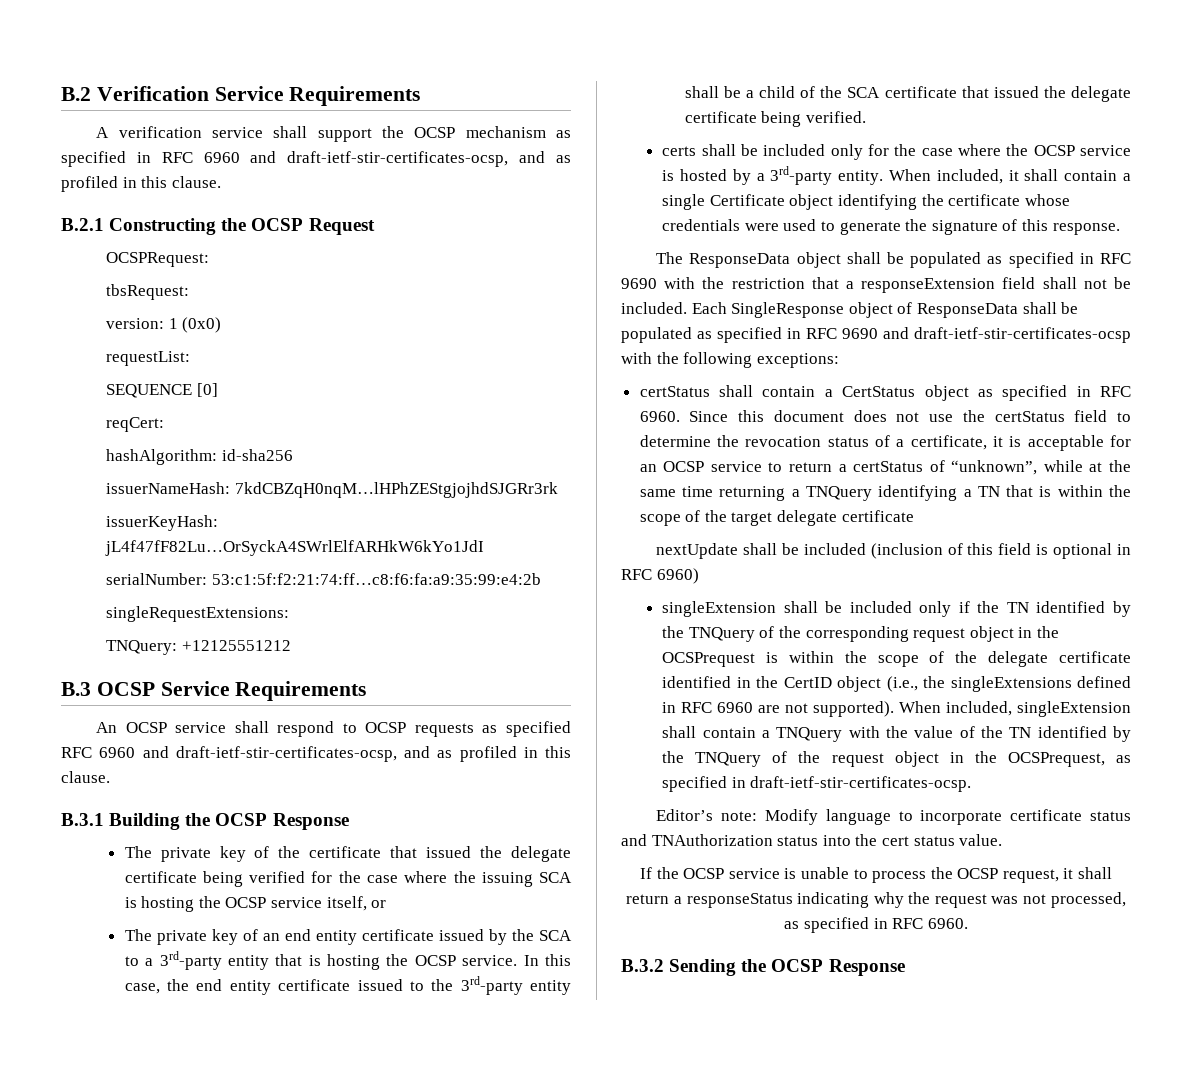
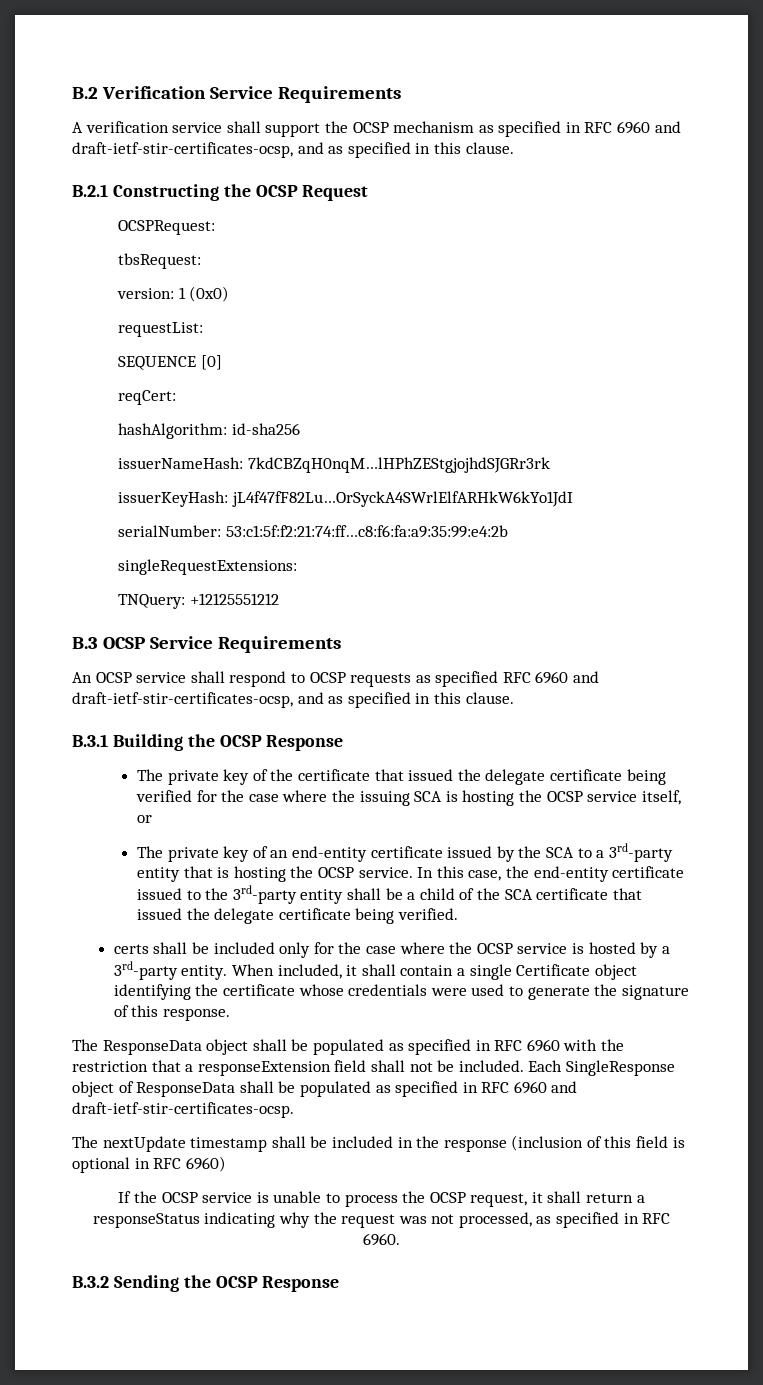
[61,176,118,192] profiled -> [347,142,411,158] specified
[459,746,517,762] profiled -> [347,692,411,708] specified
[284,929,357,945] end entity -> [291,846,367,862] end-entity
[196,979,271,995] end entity -> [533,866,609,882] end-entity
[621,278,657,289] 9690 -> [526,1039,560,1052] 6960
[842,327,1131,343] [621,352,839,368] [639,385,1131,401] [639,410,1131,422] [639,435,1131,451] [639,460,1131,475] [639,485,1131,501] [639,510,914,526] [656,543,866,559] 9690 and draft-ietf-stir-certificates-ocsp with the following exceptions: // certStatus shall contain a CertStatus object as specified in RFC 6960. Since this document does not use the certStatus field to determine the revocation status of a certificate, it is acceptable for an OCSP service to return a certStatus of “unknown”, while at the same time returning a TNQuery identifying a TN that is within the scope of the target delegate certificate // nextUpdate shall be included -> [513,1081,578,1094] [72,1102,294,1118] [72,1136,507,1152] 6960 and draft-ietf-stir-certificates-ocsp. // The nextUpdate timestamp shall be included in the response
[662,601,1131,617] [662,626,1059,642] [662,651,1131,667] [662,676,1131,692] [662,701,1131,717] [662,726,1131,742] [662,751,1131,767] [662,776,972,792] [656,809,1131,825] [621,834,1003,846] // singleExtension shall be included only if the TN identified by the TNQuery of the corresponding request object in the OCSPrequest is within the scope of the delegate certificate identified in the CertID object (i.e., the singleExtensions defined in RFC 6960 are not supported). When included, singleExtension shall contain a TNQuery with the value of the TN identified by the TNQuery of the request object in the OCSPrequest, as specified in draft-ietf-stir-certificates-ocsp. // Editor’s note: Modify language to incorporate certificate status and TNAuthorization status into the cert status value. -> (226, 1164) none

